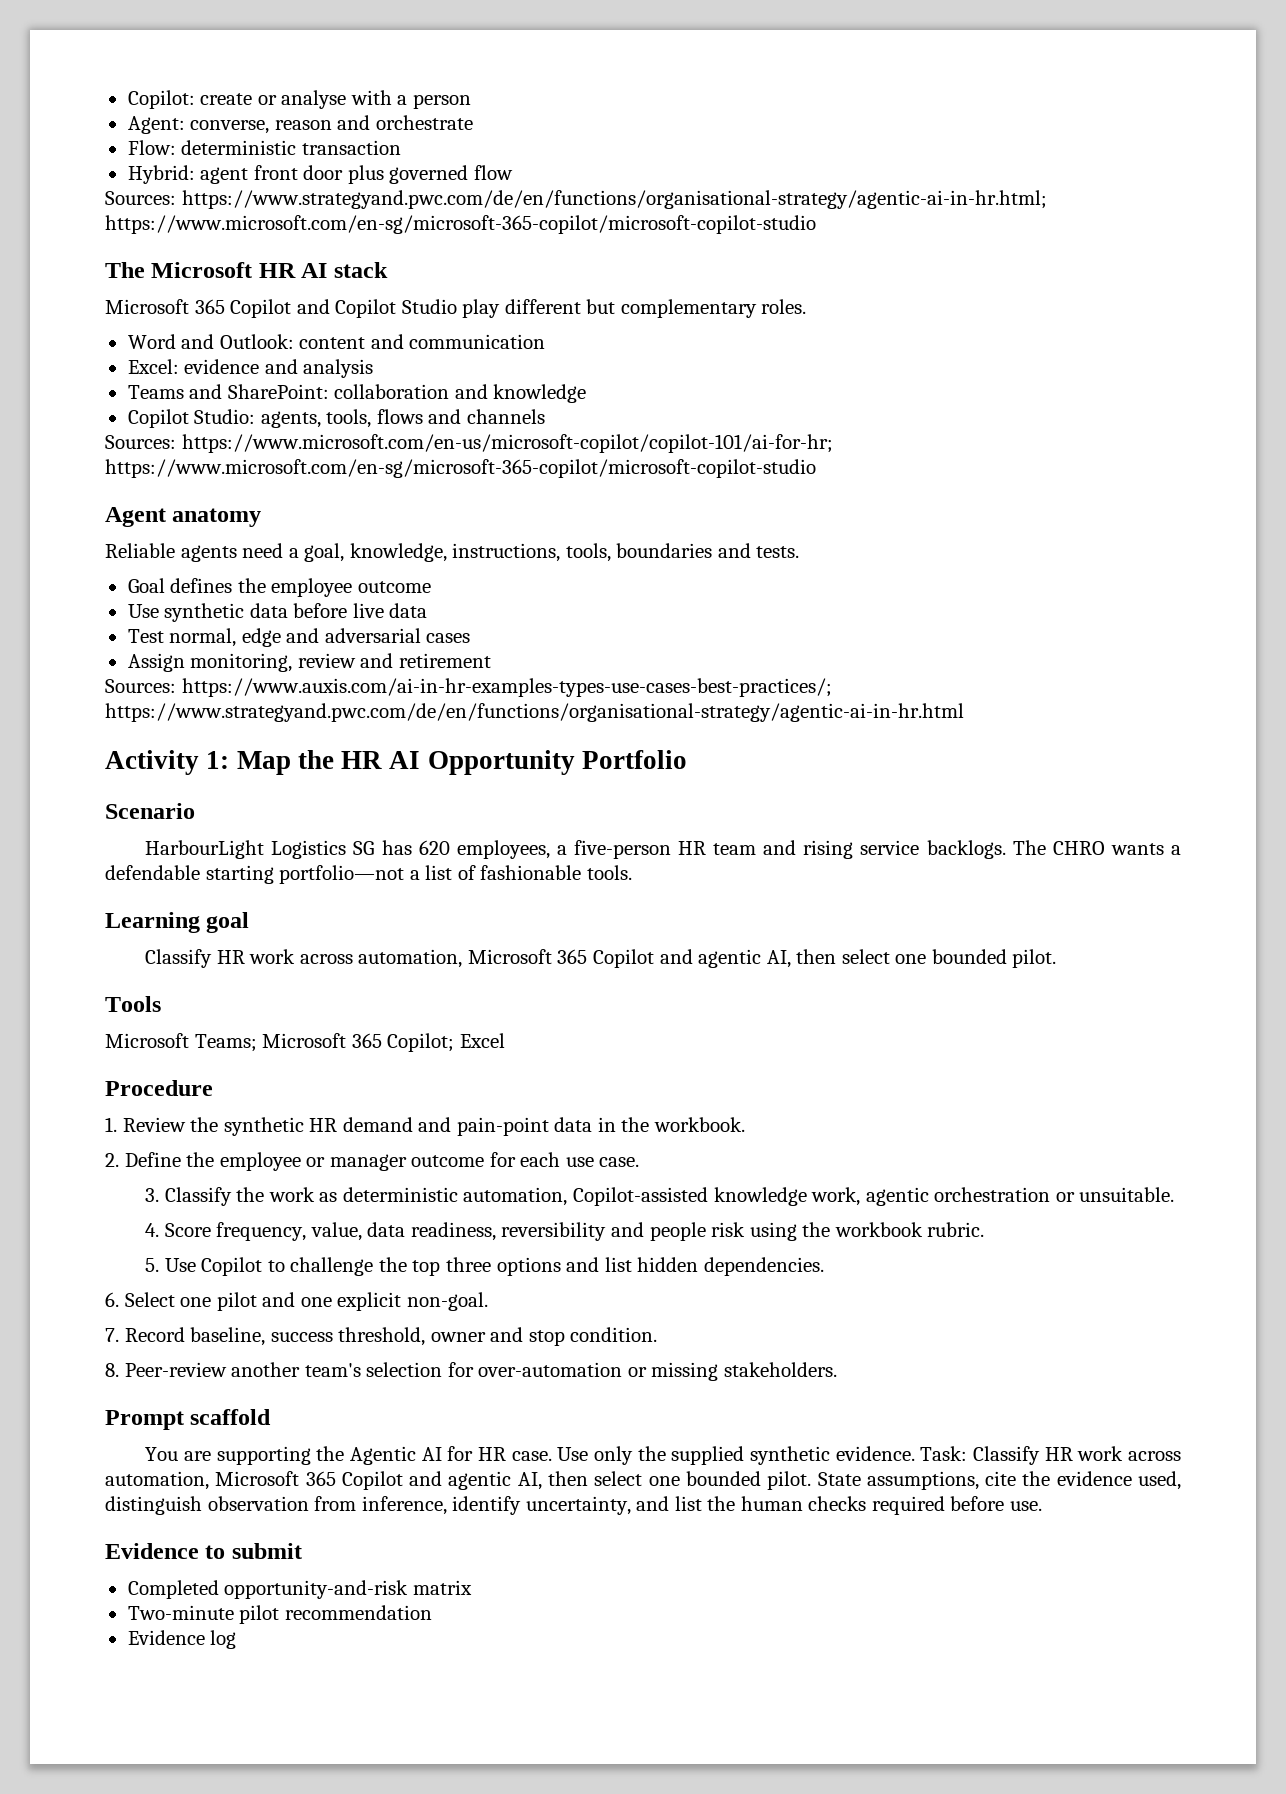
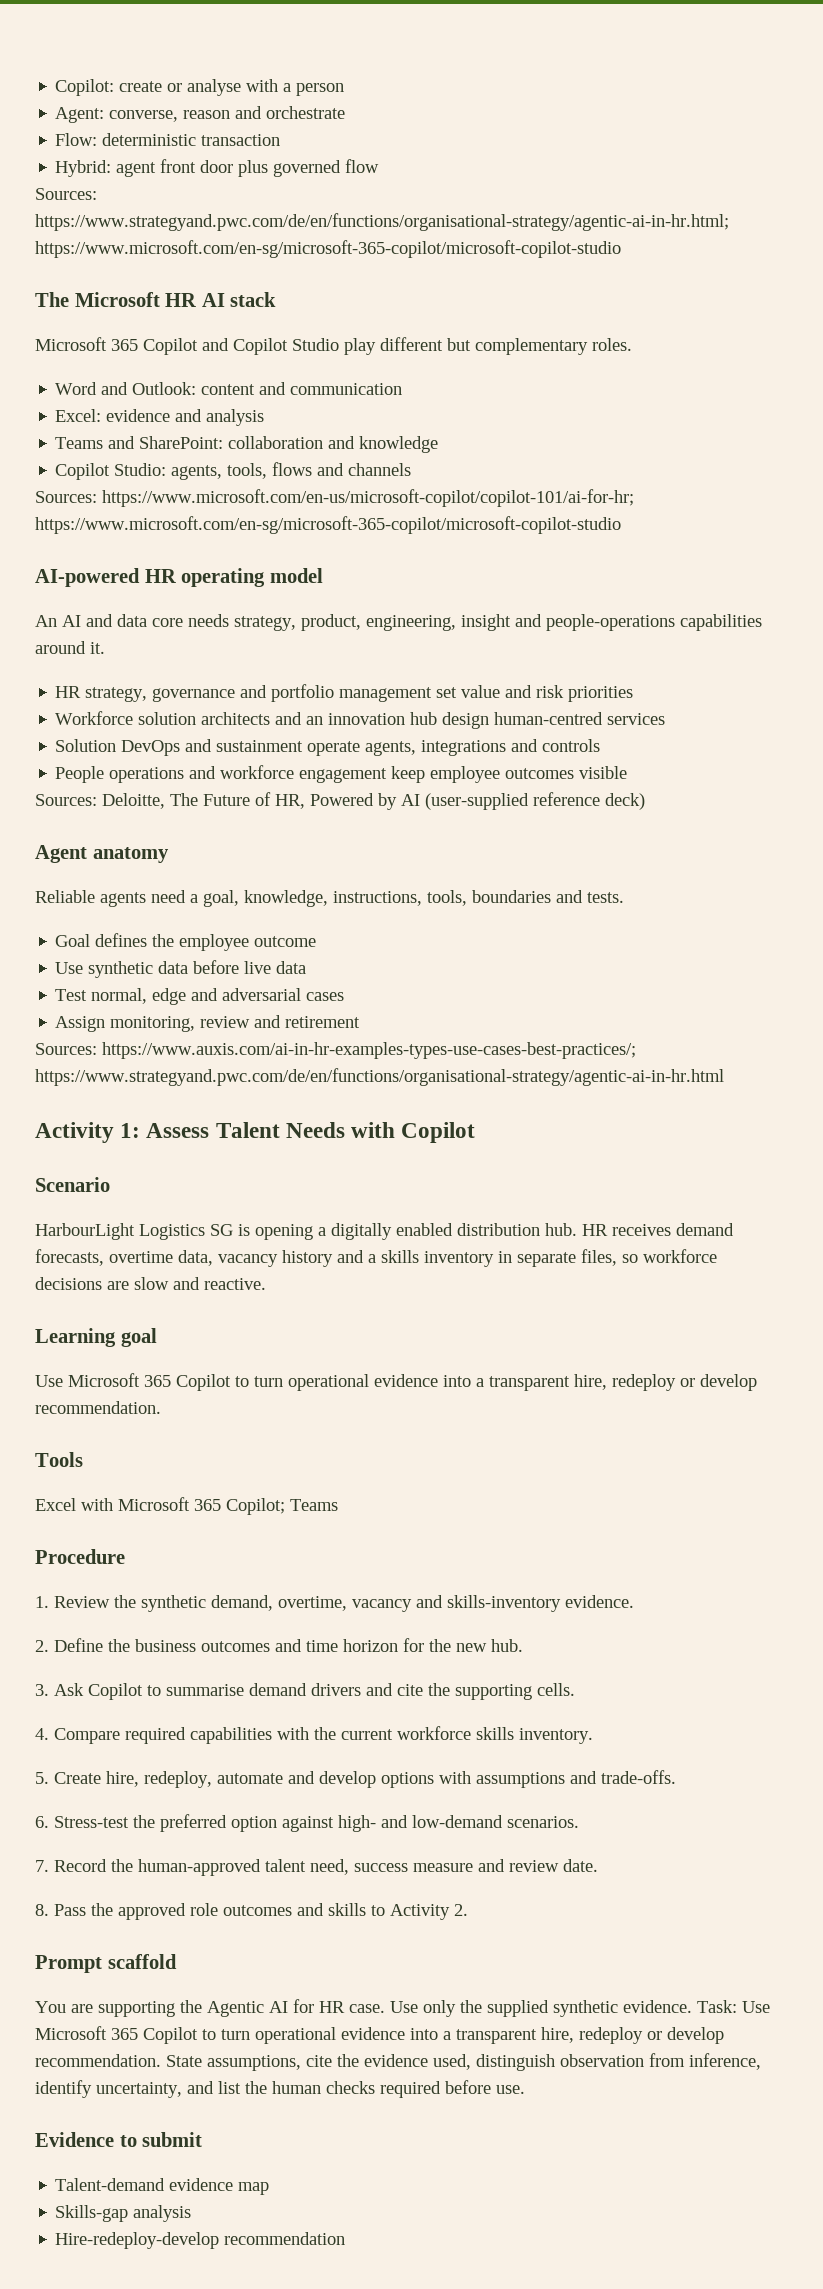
(816, 468) none -> [35,568,323,587] [35,614,762,631] [35,641,105,654] [55,684,634,702] [55,711,666,729] [55,739,601,756] [55,765,628,783] [35,792,645,810] // AI-powered HR operating model // An AI and data core needs strategy, product, engineering, insight and people-operations capabilities around it. // HR strategy, governance and portfolio management set value and risk priorities // Workforce solution architects and an innovation hub design human-centred services // Solution DevOps and sustainment operate agents, integrations and controls // People operations and workforce engagement keep employee outcomes visible // Sources: Deloitte, The Future of HR, Powered by AI (user-supplied reference deck)
[236,750,688,775] [105,803,195,819] [145,840,1182,859] [105,865,632,884] [105,912,250,933] [145,949,1057,968] Map the HR AI Opportunity Portfolio // Scenario // HarbourLight Logistics SG has 620 employees, a five-person HR team and rising service backlogs. The CHRO wants a defendable starting portfolio—not a list of fashionable tools. // Learning goal // Classify HR work across automation, Microsoft 365 Copilot and agentic AI, then select one bounded pilot. -> [146,1122,476,1143] [35,1177,110,1192] [35,1223,734,1240] [35,1249,717,1267] [35,1277,266,1290] [35,1328,157,1347] [35,1373,757,1391] [35,1401,161,1414] Assess Talent Needs with Copilot // Scenario // HarbourLight Logistics SG is opening a digitally enabled distribution hub. HR receives demand forecasts, overtime data, vacancy history and a skills inventory in separate files, so workforce decisions are slow and reactive. // Learning goal // Use Microsoft 365 Copilot to turn operational evidence into a transparent hire, redeploy or develop recommendation.
[105,1033,257,1052] Microsoft Teams; -> [35,1498,113,1511] Excel with
[459,1033,505,1048] Excel -> [290,1499,338,1511] Teams
[309,1117,745,1136] [105,1152,640,1171] [145,1187,1175,1206] [145,1222,985,1241] [145,1257,824,1276] [105,1292,488,1311] [105,1327,658,1346] [105,1362,837,1381] HR demand and pain-point data in the workbook. // 2. Define the employee or manager outcome for each use case. // 3. Classify the work as deterministic automation, Copilot-assisted knowledge work, agentic orchestration or unsuitable. // 4. Score frequency, value, data readiness, reversibility and people risk using the workbook rubric. // 5. Use Copilot to challenge the top three options and list hidden dependencies. // 6. Select one pilot and one explicit non-goal. // 7. Record baseline, success threshold, owner and stop condition. // 8. Peer-review another team's selection for over-automation or missing stakeholders. -> [211,1595,634,1612] [35,1638,523,1652] [35,1683,575,1700] [35,1726,593,1744] [35,1770,676,1788] [35,1814,579,1832] [35,1859,598,1876] [35,1903,468,1920] demand, overtime, vacancy and skills-inventory evidence. // 2. Define the business outcomes and time horizon for the new hub. // 3. Ask Copilot to summarise demand drivers and cite the supporting cells. // 4. Compare required capabilities with the current workforce skills inventory. // 5. Create hire, redeploy, automate and develop options with assumptions and trade-offs. // 6. Stress-test the preferred option against high- and low-demand scenarios. // 7. Record the human-approved talent need, success measure and review date. // 8. Pass the approved role outcomes and skills to Activity 2.
[972,1446,1182,1465] [105,1471,812,1490] Classify HR work across automation, Microsoft 365 Copilot and agentic AI, then select one bounded pilot. -> [742,2001,770,2013] [35,2026,724,2044] [35,2054,161,2067] Use Microsoft 365 Copilot to turn operational evidence into a transparent hire, redeploy or develop recommendation.
[127,1580,472,1599] [127,1605,280,1624] Completed opportunity-and-risk matrix // Two-minute pilot -> [55,2178,270,2195] [55,2205,192,2222] [55,2232,220,2249] Talent-demand evidence map // Skills-gap analysis // Hire-redeploy-develop
[127,1630,237,1649] // Evidence log -> (346, 2238) none

